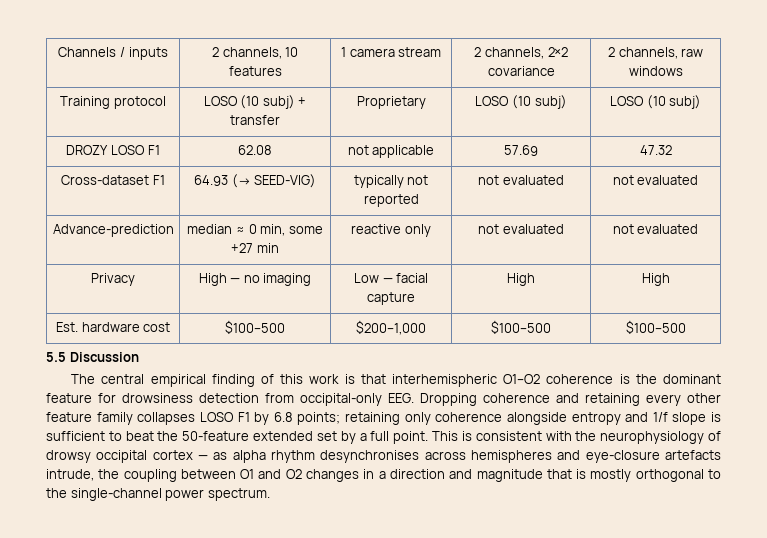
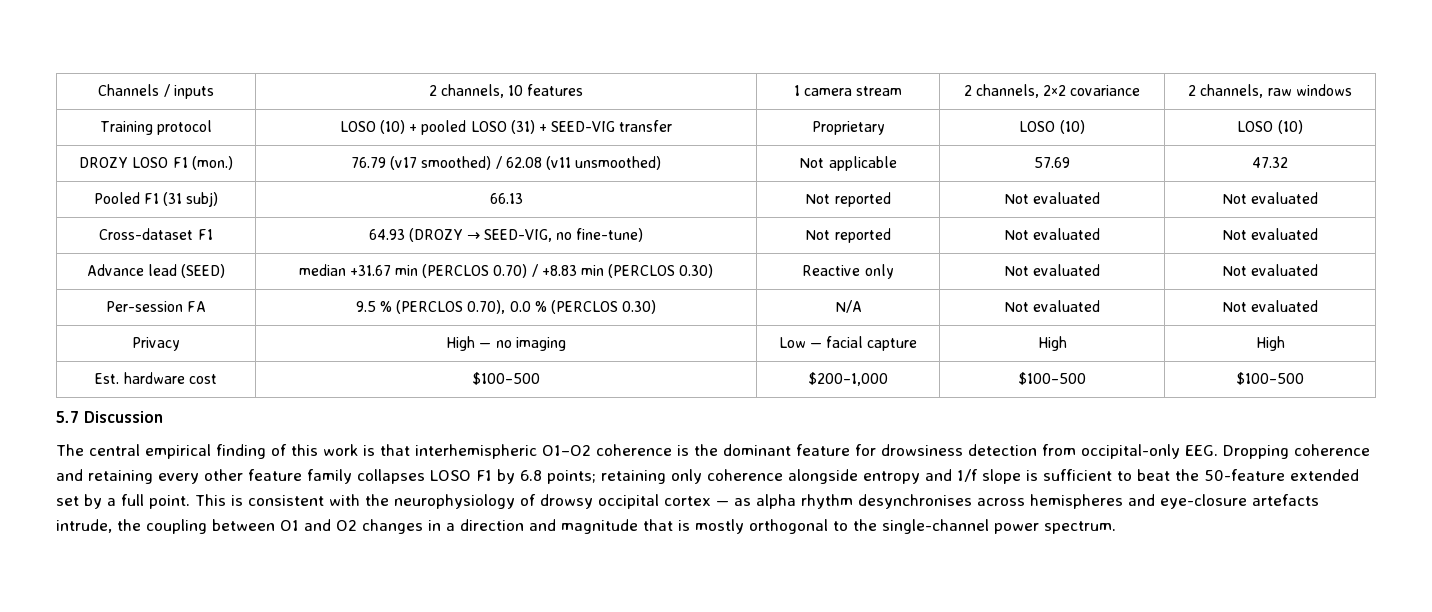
[240,95,307,109] (10 subj) + -> [379,120,616,135] (10) + pooled LOSO (31) + SEED-VIG
[512,95,567,109] [609,95,702,109] (10 subj) | LOSO (10 subj) -> [1059,120,1085,134] [1237,120,1303,134] (10) | LOSO (10)
[238,145,272,155] [347,145,435,158] [504,145,538,156] [639,145,672,155] [61,175,165,185] [193,174,317,188] [353,175,429,188] [363,194,419,207] [478,175,564,185] [612,175,699,185] [52,224,174,237] [187,224,323,236] [231,243,279,253] [351,224,402,234] | 62.08 | not applicable | 57.69 | 47.32 // Cross-dataset F1 | 64.93 (→ SEED-VIG) | typically not reported | not evaluated | not evaluated // Advance-prediction | median ≈ 0 min, some +27 min | reactive -> [191,156,233,170] [350,156,662,170] [799,156,897,171] [1034,157,1070,168] [1252,157,1288,168] [93,192,219,207] [489,193,523,204] [805,192,891,207] [1003,192,1101,204] [1221,192,1319,204] [99,228,213,240] [368,228,644,242] [805,228,891,243] [1003,228,1101,240] [1221,228,1319,240] [86,264,226,278] [298,264,714,278] [802,265,861,276] (mon.) | 76.79 (v17 smoothed) / 62.08 (v11 unsmoothed) | Not applicable | 57.69 | 47.32 // Pooled F1 (31 subj) | 66.13 | Not reported | Not evaluated | Not evaluated // Cross-dataset F1 | 64.93 (DROZY → SEED-VIG, no fine-tune) | Not reported | Not evaluated | Not evaluated // Advance lead (SEED) | median +31.67 min (PERCLOS 0.70) / +8.83 min (PERCLOS 0.30) | Reactive
[478,224,564,234] [612,224,634,234] not evaluated | not -> [1003,264,1101,276] [1221,264,1319,276] [105,301,207,312] [355,300,657,314] [834,300,862,313] [1003,300,1101,312] [1221,302,1247,312] Not evaluated | Not evaluated // Per-session FA | 9.5 % (PERCLOS 0.70), 0.0 % (PERCLOS 0.30) | N/A | Not evaluated | Not
[46,352,66,362] 5.5 -> [56,411,79,423] 5.7

